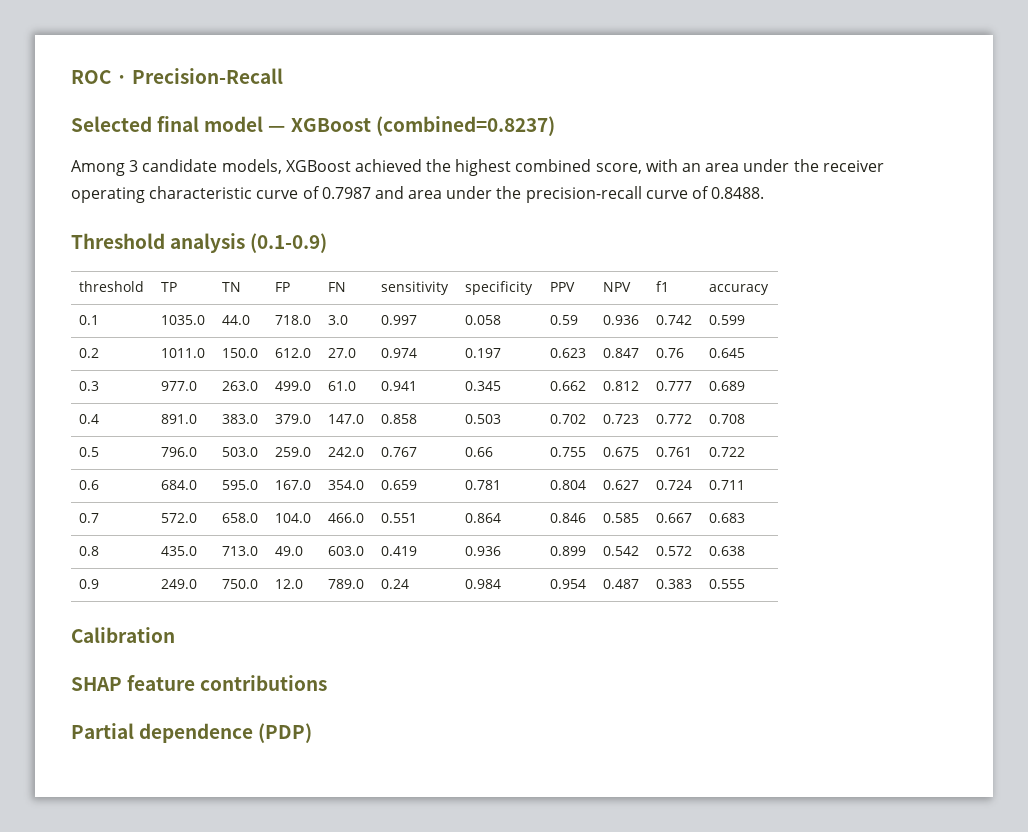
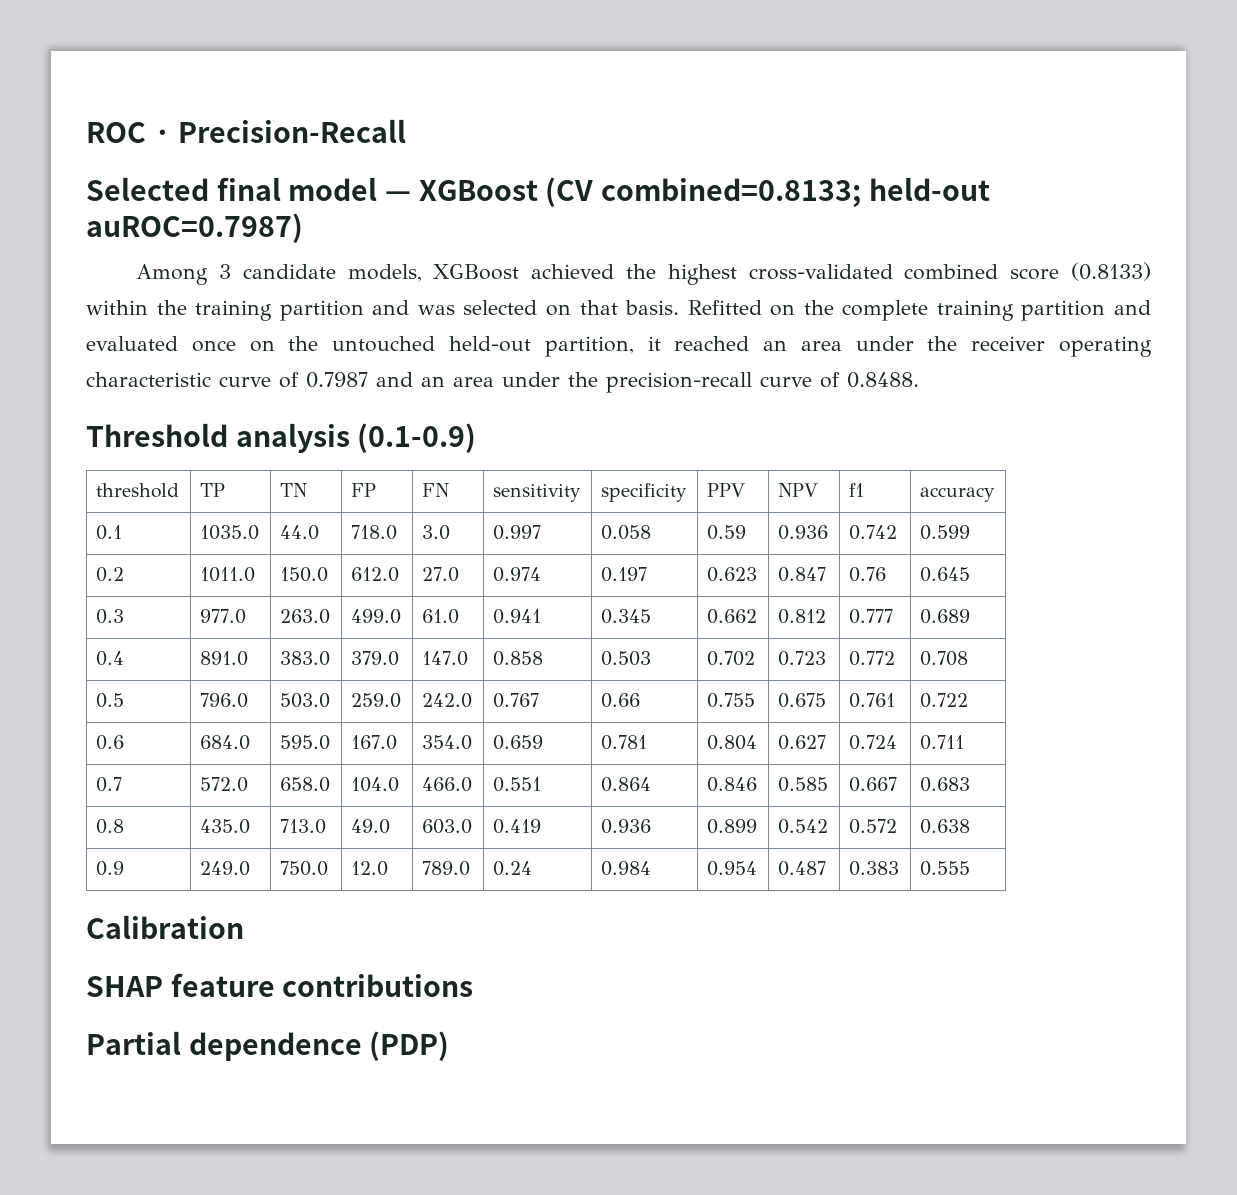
[375,116,555,136] (combined=0.8237) -> [545,177,990,207] [86,213,303,243] (CV combined=0.8133; held-out auROC=0.7987)
[515,159,678,174] combined score, with -> [748,262,1151,281] [86,300,1151,321] [86,336,750,357] cross-validated combined score (0.8133) within the training partition and was selected on that basis. Refitted on the complete training partition and evaluated once on the untouched held-out partition, it reached
(404, 192) none -> [421,376,445,387] an

